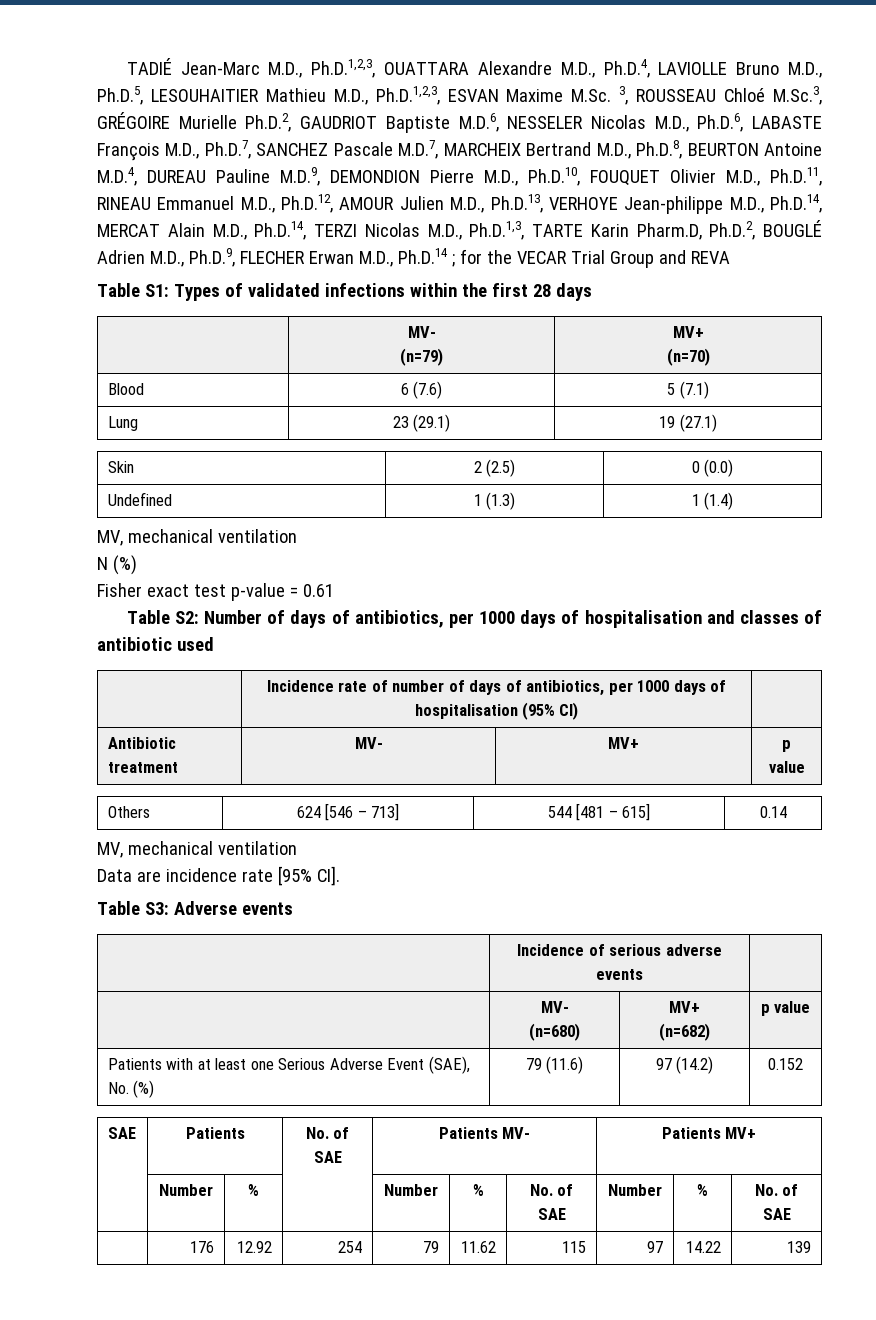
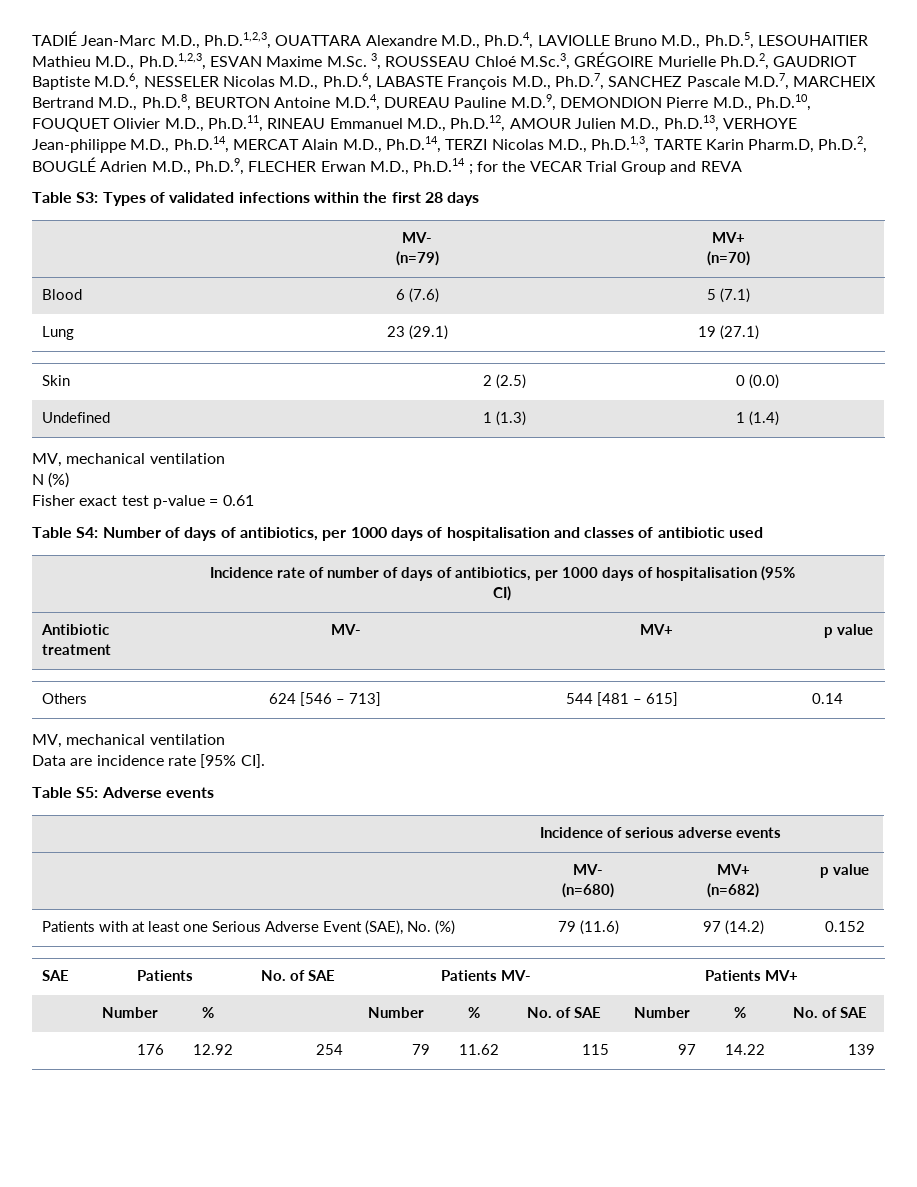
[144,284,169,297] S1: -> [76,192,99,203] S3:
[175,611,200,624] S2: -> [76,527,99,538] S4:
[144,902,169,915] S3: -> [76,787,99,798] S5:

